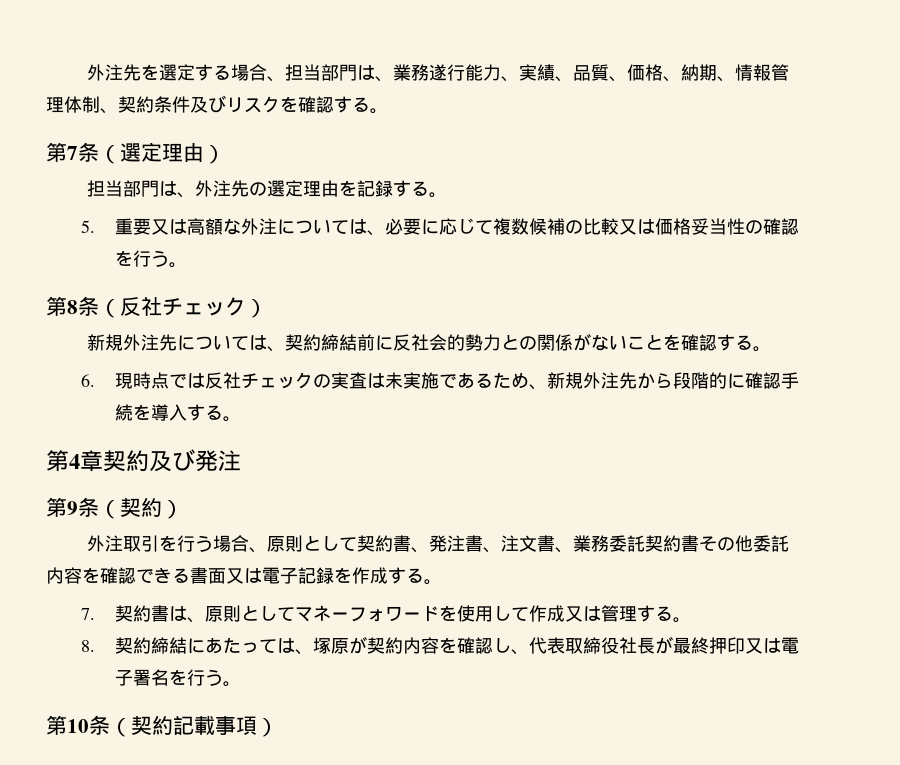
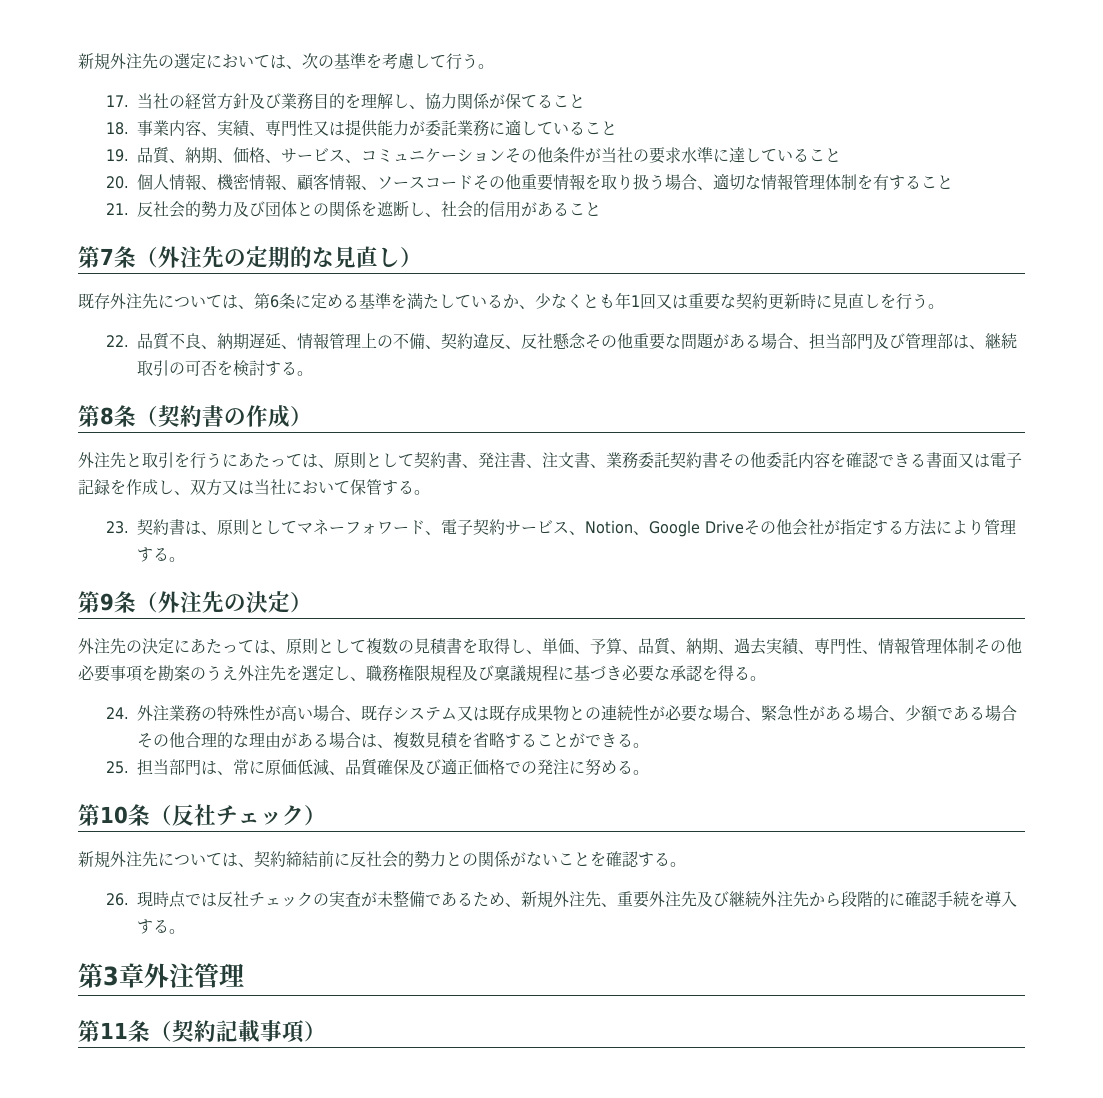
[86,64,789,82] [46,95,388,114] [46,142,225,164] [86,180,447,198] [80,218,799,236] [114,250,187,268] [46,296,78,316] 外注先を選定する場合、担当部門は、業務遂行能力、実績、品質、価格、納期、情報管理体制、契約条件及びリスクを確認する。 // 第7条（選定理由） // 担当部門は、外注先の選定理由を記録する。 // 5.重要又は高額な外注については、必要に応じて複数候補の比較又は価格妥当性の確認を行う。 // 第8 -> [78,52,494,70] [105,93,585,110] [105,119,617,137] [105,146,841,164] [105,173,953,191] [105,200,601,218] [78,246,422,268] [78,292,944,310] [105,333,1017,350] [136,360,313,377] [78,405,312,428] [78,452,1022,469] [78,479,430,496] [105,519,1016,537] [136,547,185,562] [78,591,312,613] [78,638,1022,655] [78,665,766,682] [105,704,1017,722] [136,732,649,749] [105,758,649,776] [78,804,128,826] 新規外注先の選定においては、次の基準を考慮して行う。 // 17.当社の経営方針及び業務目的を理解し、協力関係が保てること // 18.事業内容、実績、専門性又は提供能力が委託業務に適していること // 19.品質、納期、価格、サービス、コミュニケーションその他条件が当社の要求水準に達していること // 20.個人情報、機密情報、顧客情報、ソースコードその他重要情報を取り扱う場合、適切な情報管理体制を有すること // 21.反社会的勢力及び団体との関係を遮断し、社会的信用があること // 第7条（外注先の定期的な見直し） // 既存外注先については、第6条に定める基準を満たしているか、少なくとも年1回又は重要な契約更新時に見直しを行う。 // 22.品質不良、納期遅延、情報管理上の不備、契約違反、反社懸念その他重要な問題がある場合、担当部門及び管理部は、継続取引の可否を検討する。 // 第8条（契約書の作成） // 外注先と取引を行うにあたっては、原則として契約書、発注書、注文書、業務委託契約書その他委託内容を確認できる書面又は電子記録を作成し、双方又は当社において保管する。 // 23.契約書は、原則としてマネーフォワード、電子契約サービス、Notion、Google Driveその他会社が指定する方法により管理する。 // 第9条（外注先の決定） // 外注先の決定にあたっては、原則として複数の見積書を取得し、単価、予算、品質、納期、過去実績、専門性、情報管理体制その他必要事項を勘案のうえ外注先を選定し、職務権限規程及び稟議規程に基づき必要な承認を得る。 // 24.外注業務の特殊性が高い場合、既存システム又は既存成果物との連続性が必要な場合、緊急性がある場合、少額である場合その他合理的な理由がある場合は、複数見積を省略することができる。 // 25.担当部門は、常に原価低減、品質確保及び適正価格での発注に努める。 // 第10
[80,374,95,387] 6. -> [105,893,129,906] 26.
[366,372,439,389] は未実施 -> [360,890,425,907] が未整備
(637, 380) none -> [600,891,809,908] 、重要外注先及び継続外注先
[69,449,241,472] [46,497,183,519] [86,535,789,553] [46,567,442,585] [80,605,691,623] [80,636,799,655] [114,669,241,687] [46,715,89,735] 4章契約及び発注 // 第9条（契約） // 外注取引を行う場合、原則として契約書、発注書、注文書、業務委託契約書その他委託内容を確認できる書面又は電子記録を作成する。 // 7.契約書は、原則としてマネーフォワードを使用して作成又は管理する。 // 8.契約締結にあたっては、塚原が契約内容を確認し、代表取締役社長が最終押印又は電子署名を行う。 // 第10 -> [103,963,244,988] [78,1020,128,1042] 3章外注管理 // 第11

